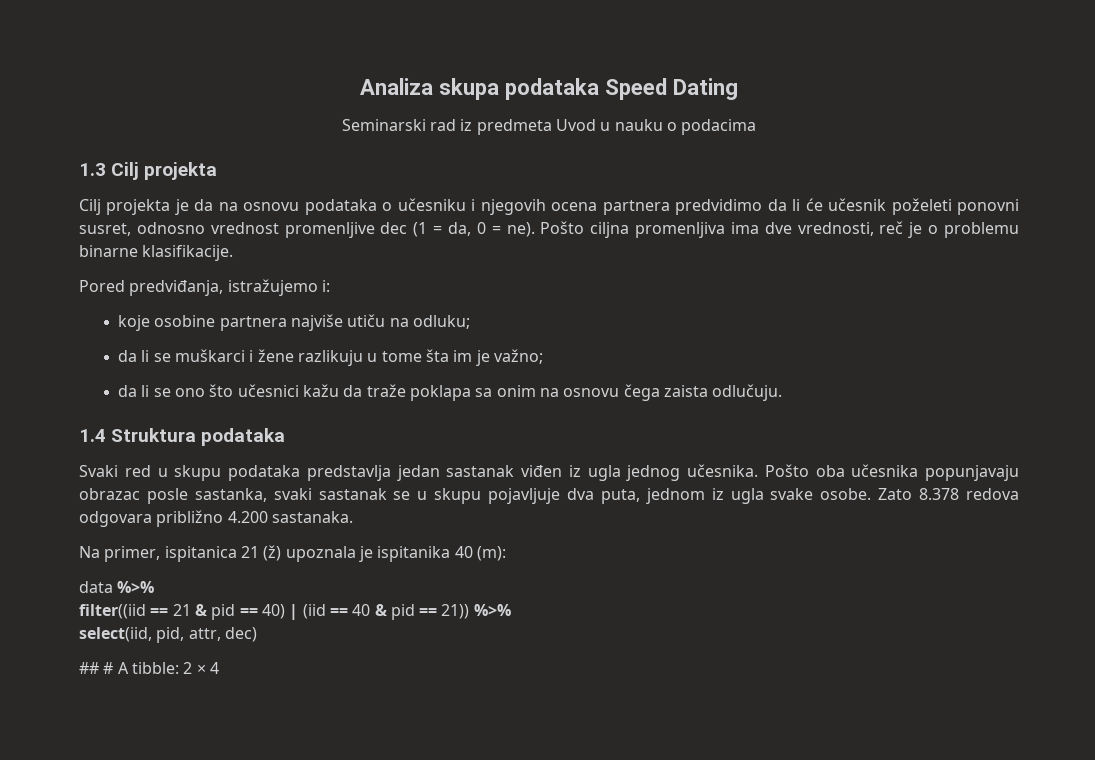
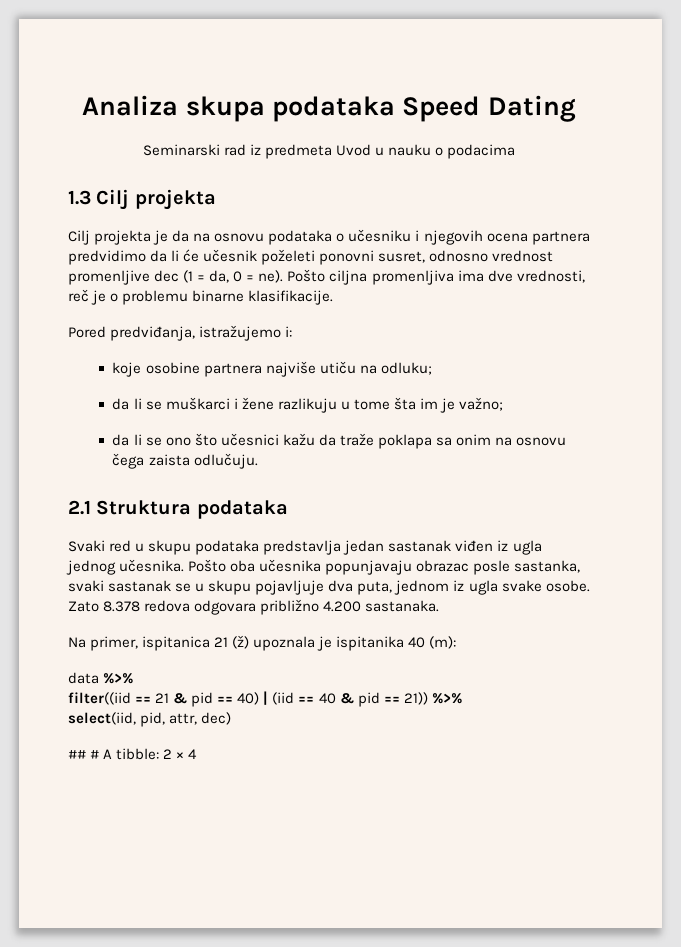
[79,429,106,442] 1.4 -> [68,500,91,515] 2.1

